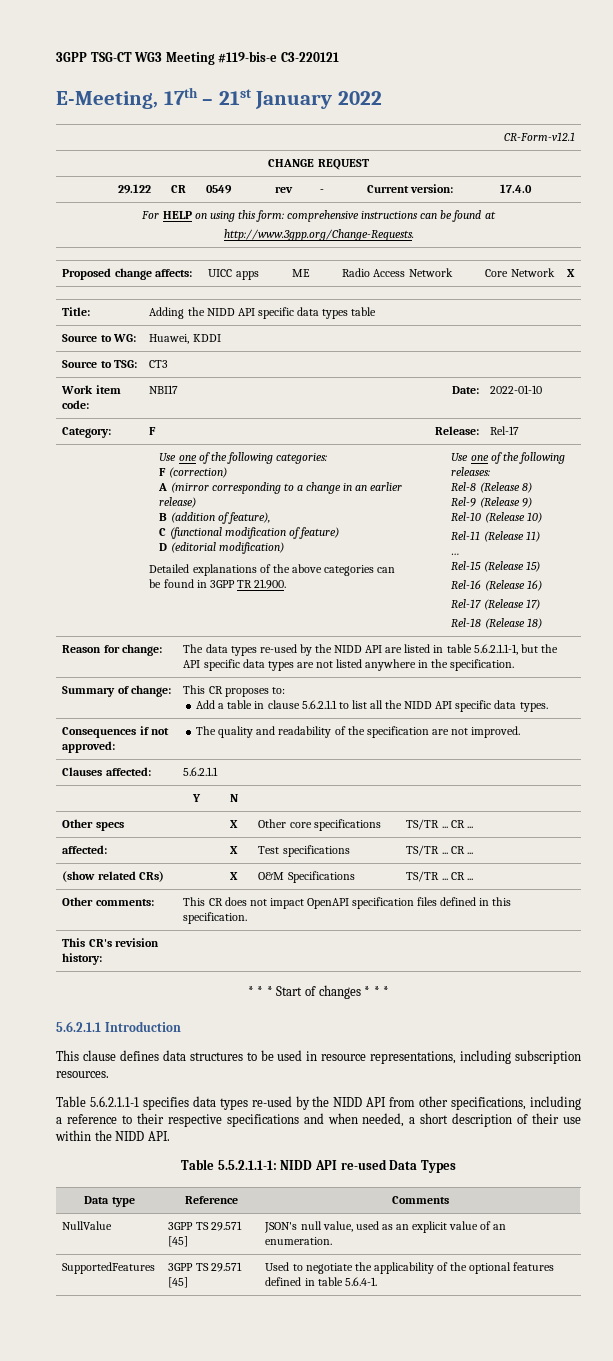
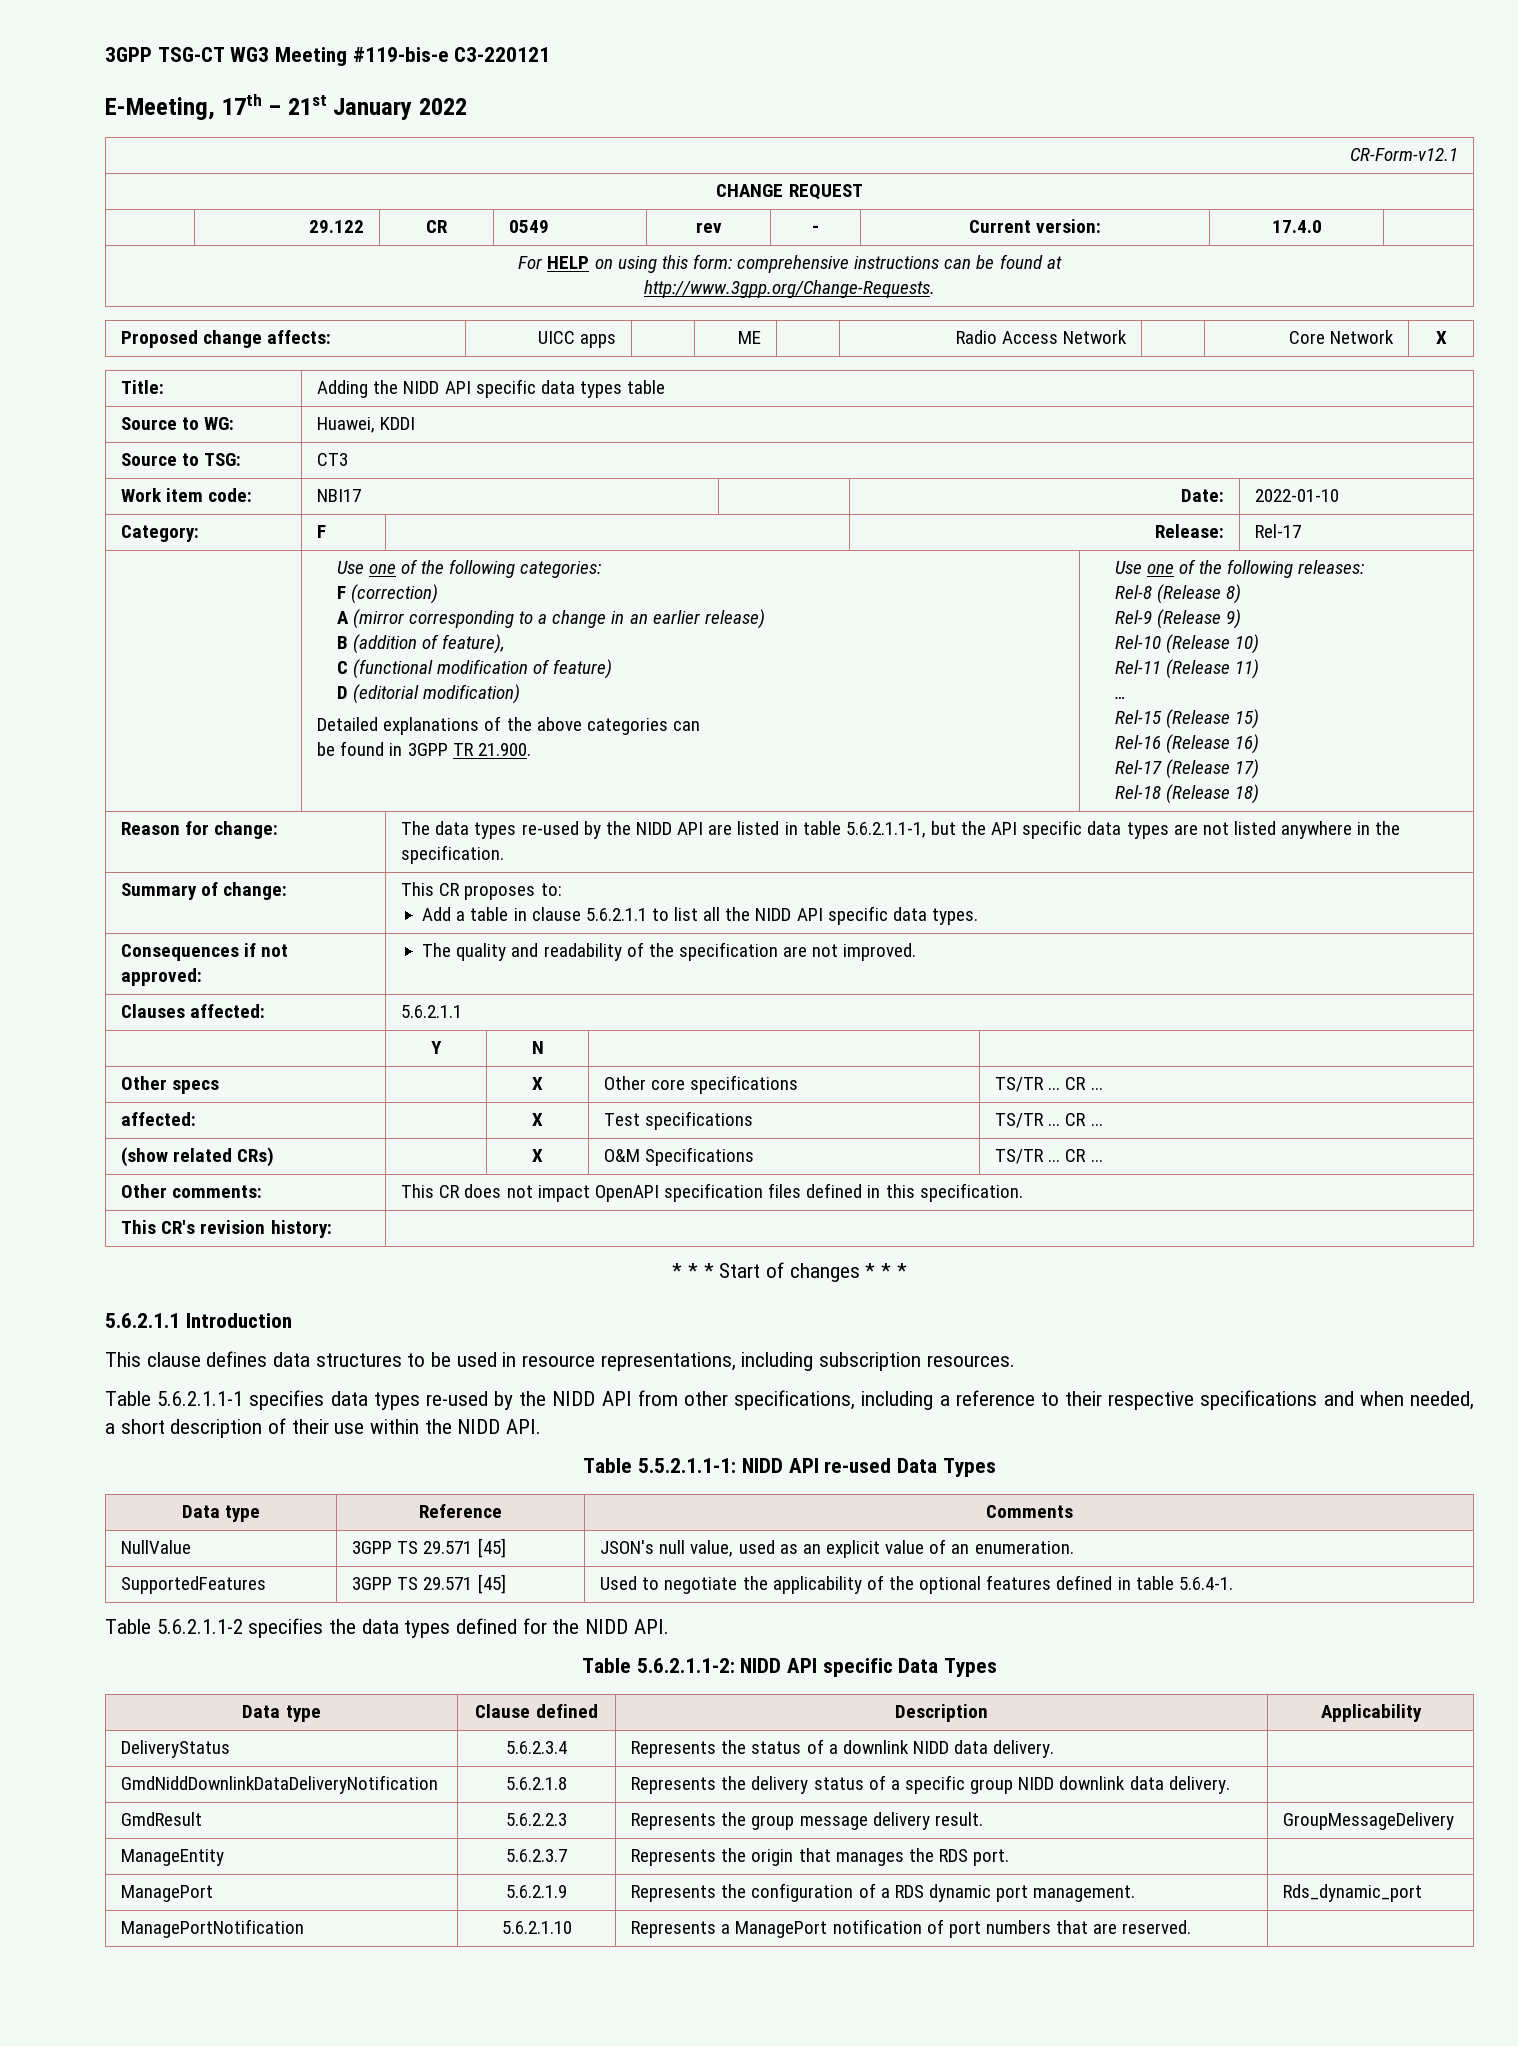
(377, 1281) none -> [105,1618,669,1638] [581,1658,998,1677] [242,1705,321,1722] [475,1704,598,1718] [895,1704,988,1722] [1320,1704,1422,1722] [121,1740,231,1758] [506,1741,567,1754] [631,1739,1055,1758] [121,1775,439,1794] [506,1777,567,1790] [631,1775,1230,1794] [121,1812,203,1826] [506,1813,567,1826] [631,1812,983,1830] [1283,1812,1455,1830] [121,1849,225,1866] [506,1849,567,1862] [631,1848,1010,1866] [121,1885,214,1902] [506,1885,567,1898] [631,1883,1136,1902] [1283,1884,1423,1902] [121,1919,305,1938] [501,1921,572,1934] [631,1919,1192,1938] // Table 5.6.2.1.1-2 specifies the data types defined for the NIDD API. // Table 5.6.2.1.1-2: NIDD API specific Data Types // Data type | Clause defined | Description | Applicability // DeliveryStatus | 5.6.2.3.4 | Represents the status of a downlink NIDD data delivery. | // GmdNiddDownlinkDataDeliveryNotification | 5.6.2.1.8 | Represents the delivery status of a specific group NIDD downlink data delivery. | // GmdResult | 5.6.2.2.3 | Represents the group message delivery result. | GroupMessageDelivery // ManageEntity | 5.6.2.3.7 | Represents the origin that manages the RDS port. | // ManagePort | 5.6.2.1.9 | Represents the configuration of a RDS dynamic port management. | Rds_dynamic_port // ManagePortNotification | 5.6.2.1.10 | Represents a ManagePort notification of port numbers that are reserved. |

